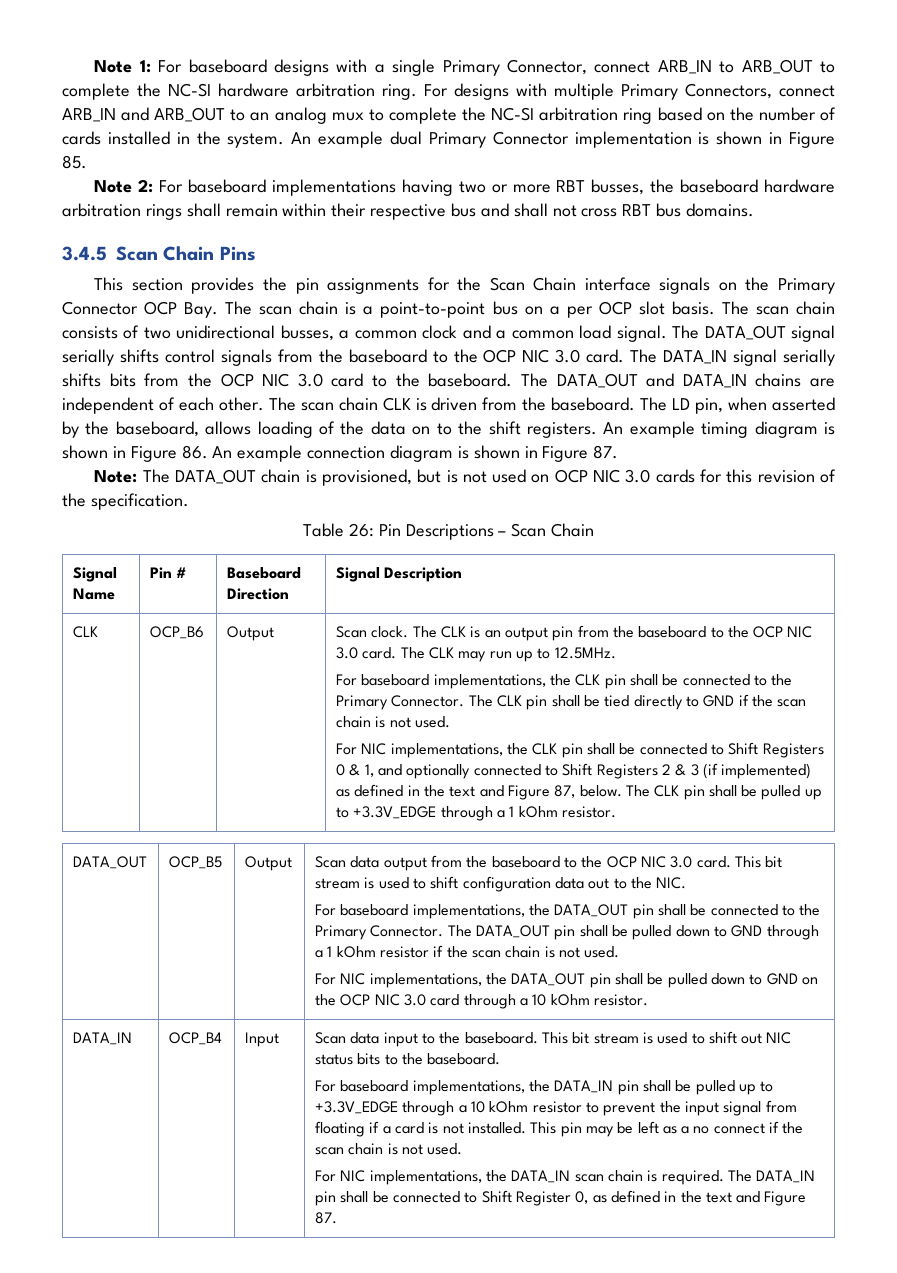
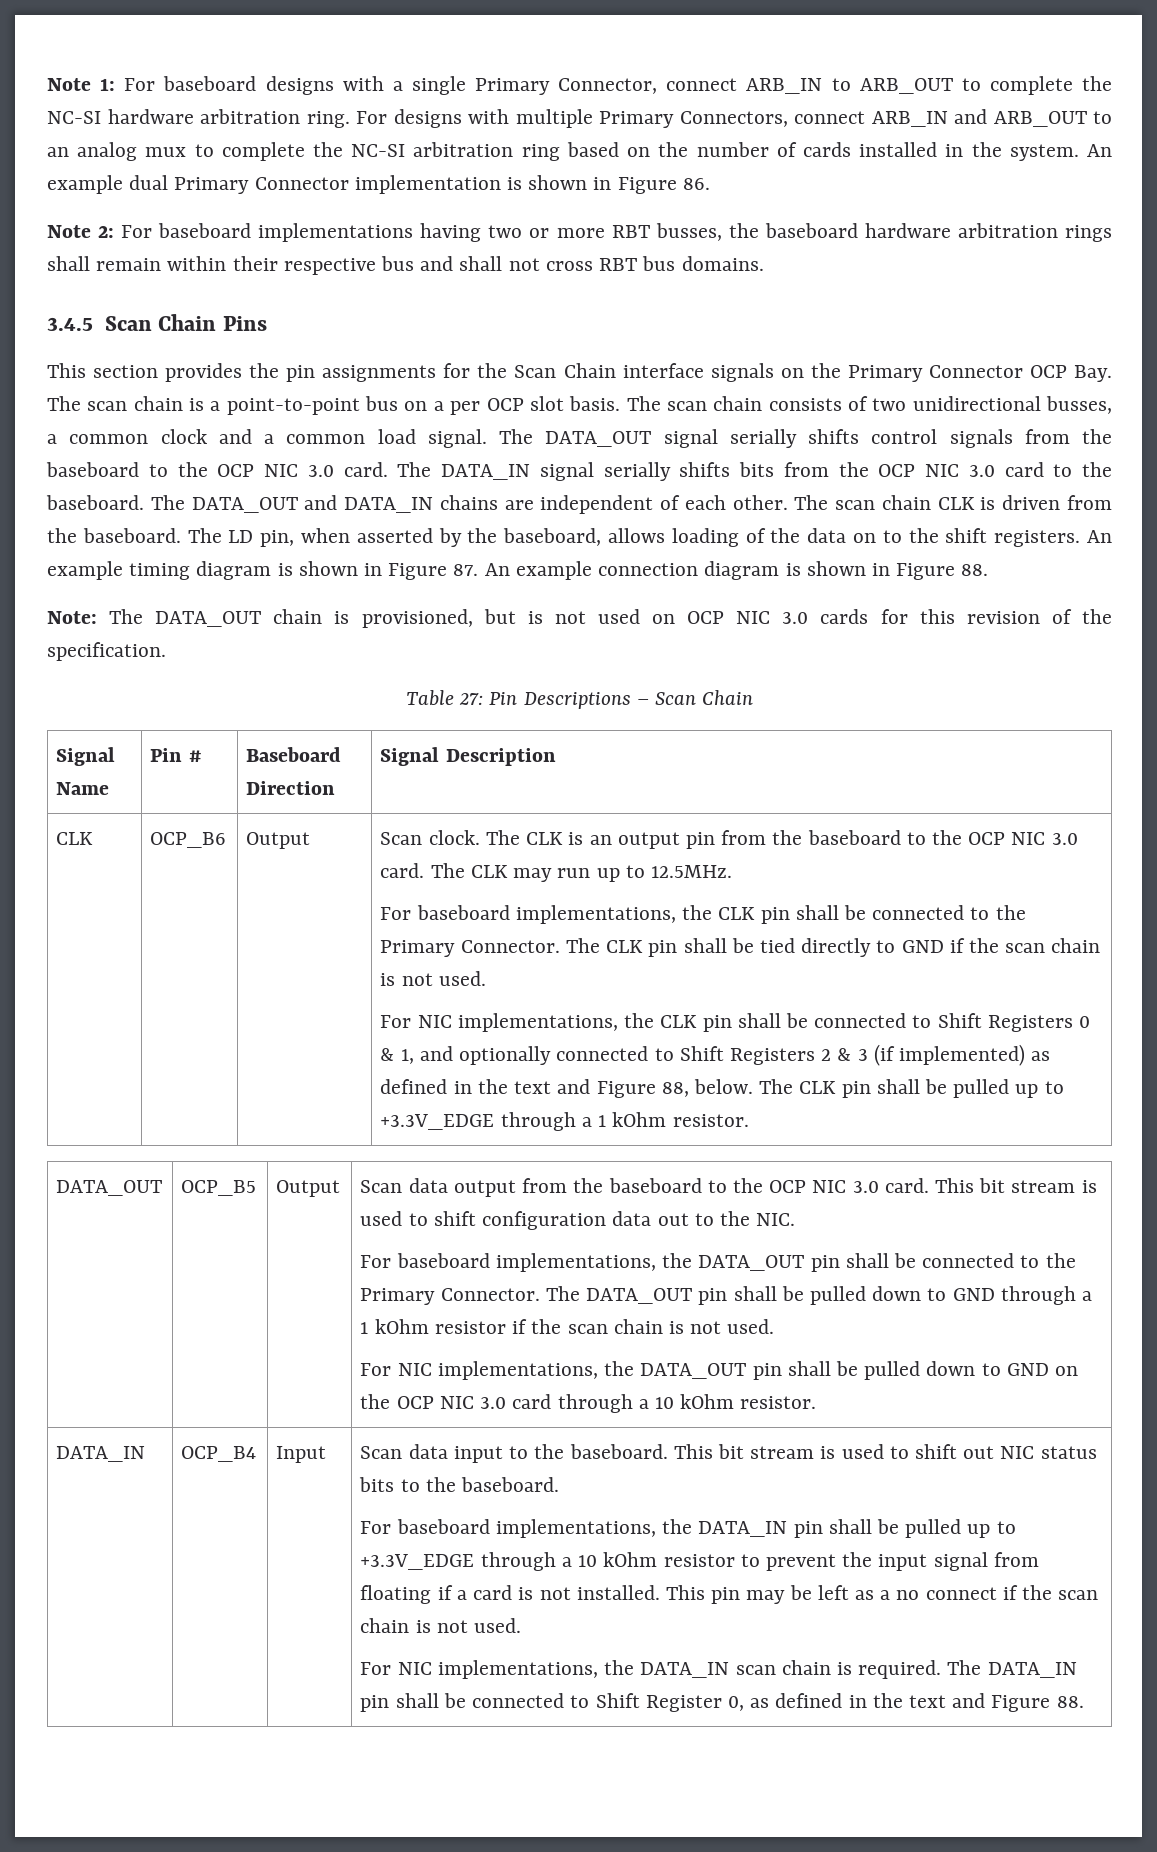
[62,155,87,169] 85. -> [682,178,710,190] 86.
[181,445,208,459] 86. -> [453,564,479,576] 87.
[593,445,619,459] 87. -> [961,564,989,576] 88.
[348,523,374,537] 26: -> [459,692,484,705] 27:
[554,785,576,798] 87, -> [661,1082,689,1097] 88,
[314,1212,337,1224] 87. -> [1056,1696,1084,1708] 88.

